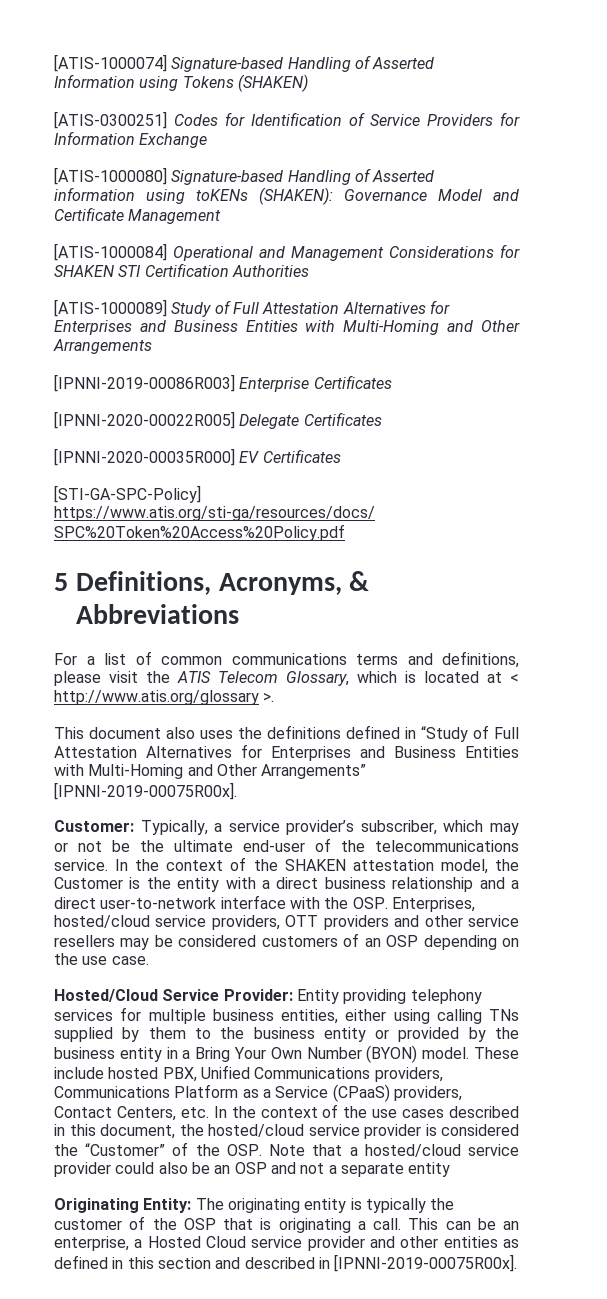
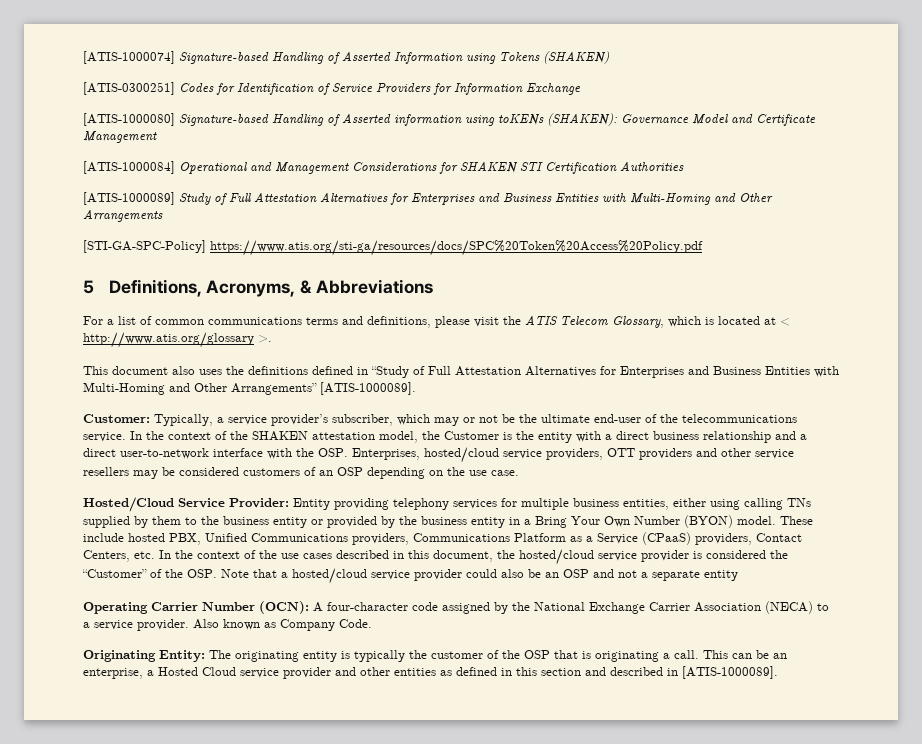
[54,374,392,392] [54,411,382,429] [54,448,341,466] // [IPNNI-2019-00086R003] Enterprise Certificates // [IPNNI-2020-00022R005] Delegate Certificates // [IPNNI-2020-00035R000] EV Certificates -> (163, 215) none
[54,782,237,800] [IPNNI-2019-00075R00x]. -> [320,382,416,395] [ATIS-1000089].
(451, 1169) none -> [83,601,829,614] [83,619,372,631] // Operating Carrier Number (OCN): A four-character code assigned by the National Exchange Carrier Association (NECA) to a service provider. Also known as Company Code.
[334,1254,518,1272] [IPNNI-2019-00075R00x]. -> [682,666,778,679] [ATIS-1000089].

